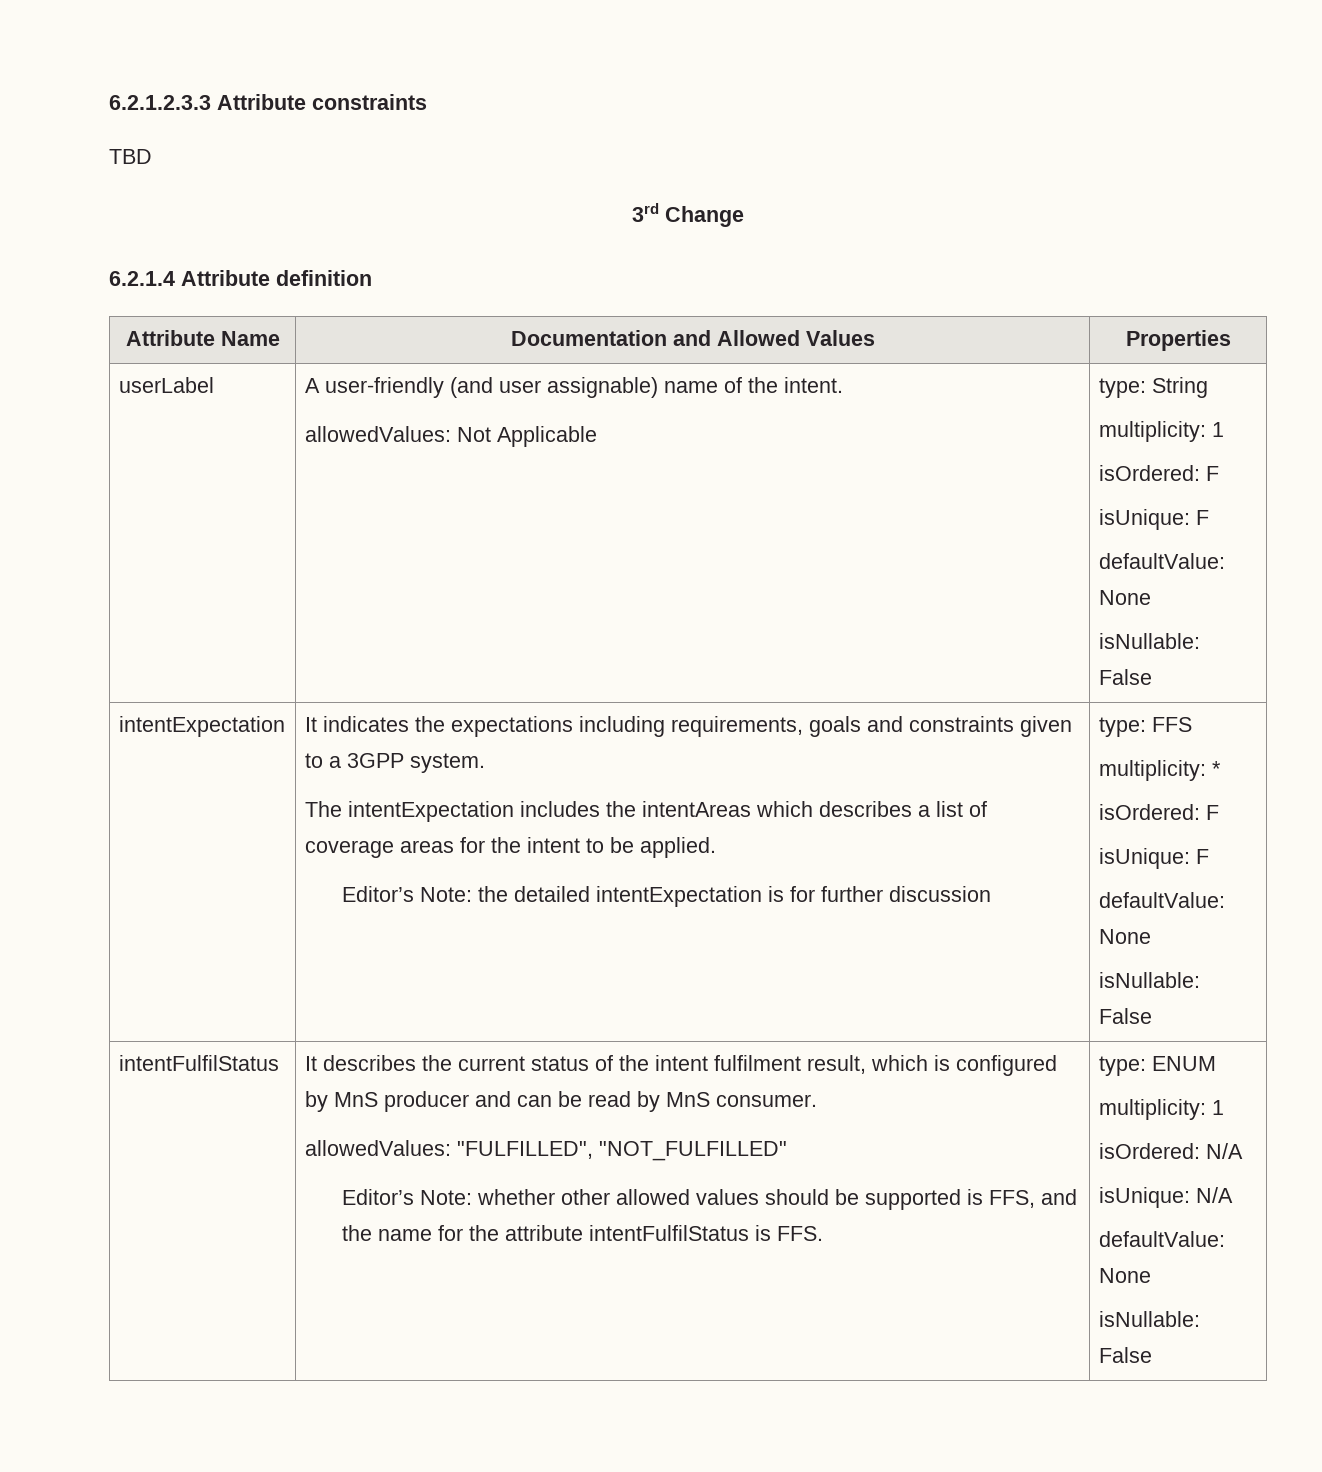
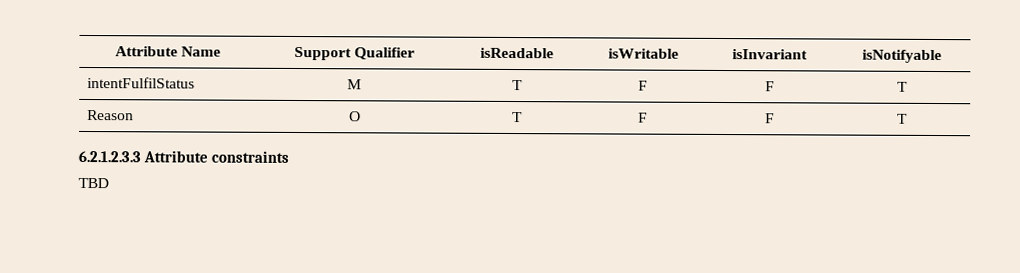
[109,94,427,110] [109,149,152,164] [632,203,744,227] [109,270,372,286] [125,330,280,346] [510,330,875,346] [1125,330,1231,351] [118,377,214,393] [304,377,843,398] [304,426,597,447] [1098,377,1208,398] [1098,421,1224,442] [1098,465,1219,481] [1098,509,1209,530] [1098,553,1225,569] [1098,590,1151,605] [1098,633,1200,649] [1098,669,1152,685] [118,716,285,737] [304,716,1072,737] [304,753,485,773] [304,801,987,822] [304,837,716,858] [342,886,992,907] [1098,717,1192,737] [1098,760,1221,781] [1098,804,1219,820] [1098,848,1209,869] [1098,892,1225,908] [1098,929,1151,944] [1098,972,1200,988] [1098,1008,1152,1024] [118,1055,279,1071] [304,1055,1057,1076] [304,1091,817,1112] [304,1140,787,1161] [342,1189,1078,1210] [342,1225,824,1241] [1098,1056,1216,1076] [1098,1099,1224,1120] [1098,1143,1243,1159] [1098,1187,1233,1208] [1098,1231,1225,1247] [1098,1268,1151,1283] [1098,1311,1200,1327] [1098,1347,1152,1363] 6.2.1.2.3.3 Attribute constraints // TBD // 3rd Change // 6.2.1.4 Attribute definition // Attribute Name | Documentation and Allowed Values | Properties // userLabel | A user-friendly (and user assignable) name of the intent. // allowedValues: Not Applicable | type: String // multiplicity: 1 // isOrdered: F // isUnique: F // defaultValue: None // isNullable: False // intentExpectation | It indicates the expectations including requirements, goals and constraints given to a 3GPP system. // The intentExpectation includes the intentAreas which describes a list of coverage areas for the intent to be applied. // Editor’s Note: the detailed intentExpectation is for further discussion | type: FFS // multiplicity: * // isOrdered: F // isUnique: F // defaultValue: None // isNullable: False // intentFulfilStatus | It describes the current status of the intent fulfilment result, which is configured by MnS producer and can be read by MnS consumer. // allowedValues: "FULFILLED", "NOT_FULFILLED" // Editor’s Note: whether other allowed values should be supported is FFS, and the name for the attribute intentFulfilStatus is FFS. | type: ENUM // multiplicity: 1 // isOrdered: N/A // isUnique: N/A // defaultValue: None // isNullable: False -> [114,46,222,57] [293,46,416,61] [480,47,554,59] [607,48,679,59] [732,49,808,60] [862,49,942,64] [86,77,195,89] [347,79,362,90] [512,80,523,91] [638,80,648,91] [764,81,775,92] [897,81,908,92] [86,110,134,121] [348,111,361,122] [512,112,523,123] [638,112,648,123] [764,113,775,124] [897,113,908,124] [78,150,290,163] [78,177,109,189] Attribute Name | Support Qualifier | isReadable | isWritable | isInvariant | isNotifyable // intentFulfilStatus | M | T | F | F | T // Reason | O | T | F | F | T // 6.2.1.2.3.3 Attribute constraints // TBD

